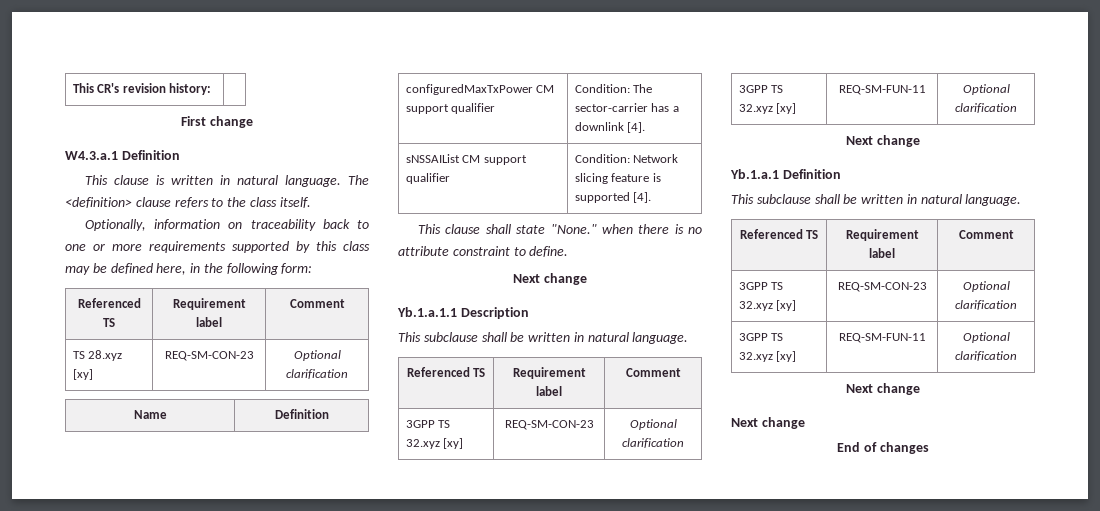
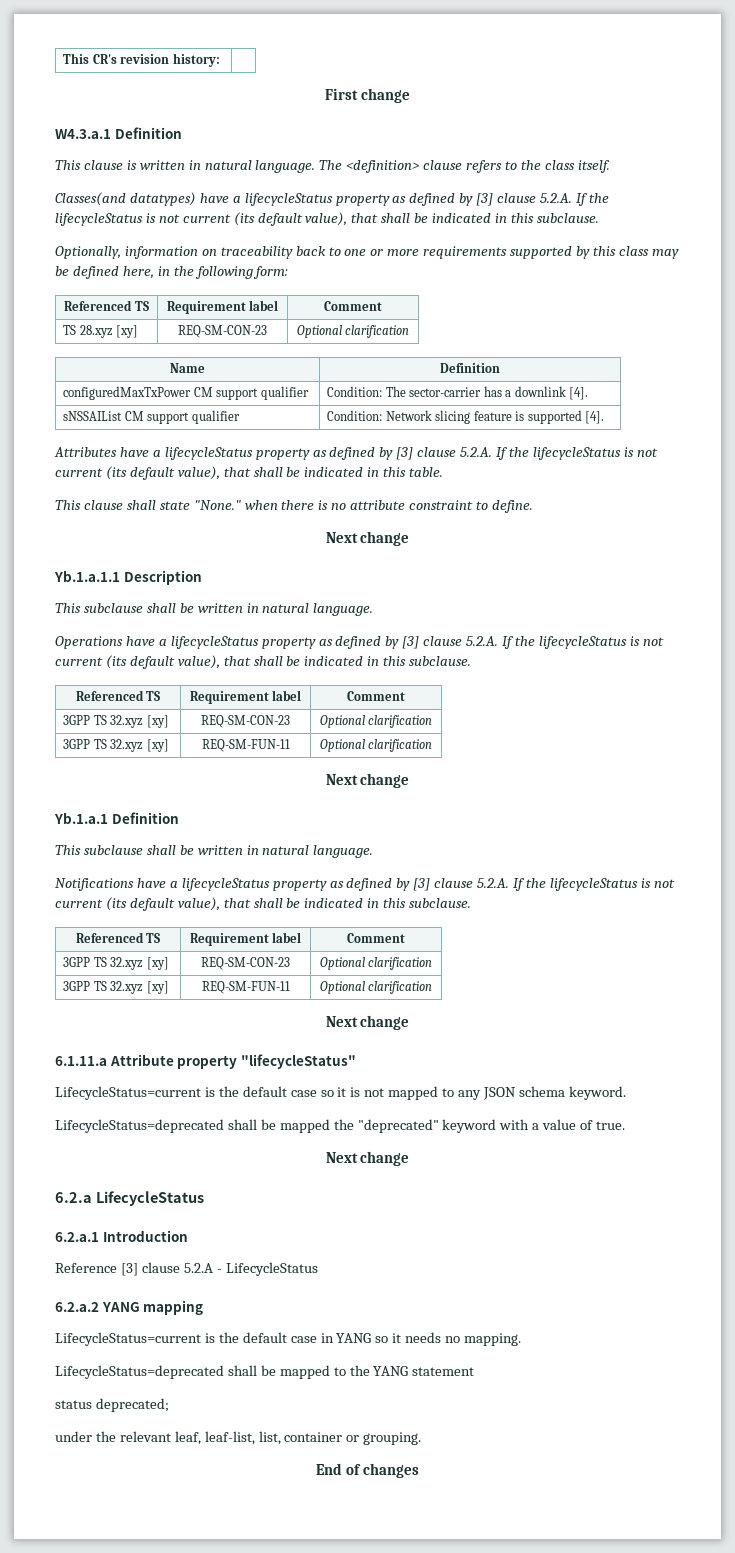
(311, 202) none -> [55,192,609,206] [55,212,599,226] // Classes(and datatypes) have a lifecycleStatus property as defined by [3] clause 5.2.A. If the lifecycleStatus is not current (its default value), that shall be indicated in this subclause.
(652, 197) none -> [54,447,658,460] [55,466,444,480] // Attributes have a lifecycleStatus property as defined by [3] clause 5.2.A. If the lifecycleStatus is not current (its default value), that shall be indicated in this table.
(689, 338) none -> [55,636,664,649] [55,655,472,669] // Operations have a lifecycleStatus property as defined by [3] clause 5.2.A. If the lifecycleStatus is not current (its default value), that shall be indicated in this subclause.
(1022, 200) none -> [55,878,675,891] [55,897,472,911] // Notifications have a lifecycleStatus property as defined by [3] clause 5.2.A. If the lifecycleStatus is not current (its default value), that shall be indicated in this subclause.
[731,417,805,429] Next change -> [55,1054,356,1069] [55,1086,626,1100] [55,1119,626,1133] [325,1151,410,1166] [55,1191,204,1206] [55,1230,188,1242] [55,1262,318,1276] [55,1300,204,1315] [55,1332,522,1346] [55,1365,475,1379] [55,1398,169,1412] [55,1431,422,1445] 6.1.11.a Attribute property "lifecycleStatus" // LifecycleStatus=current is the default case so it is not mapped to any JSON schema keyword. // LifecycleStatus=deprecated shall be mapped the "deprecated" keyword with a value of true. // Next change // 6.2.a LifecycleStatus // 6.2.a.1 Introduction // Reference [3] clause 5.2.A - LifecycleStatus // 6.2.a.2 YANG mapping // LifecycleStatus=current is the default case in YANG so it needs no mapping. // LifecycleStatus=deprecated shall be mapped to the YANG statement // status deprecated; // under the relevant leaf, leaf-list, list, container or grouping.

